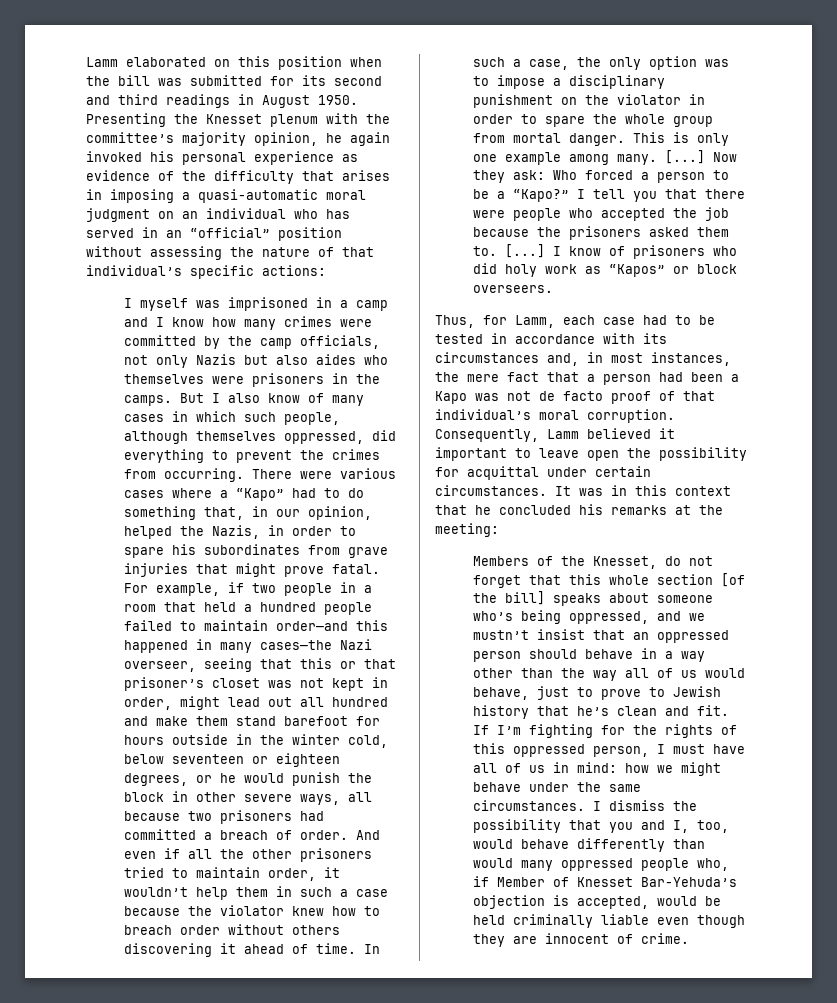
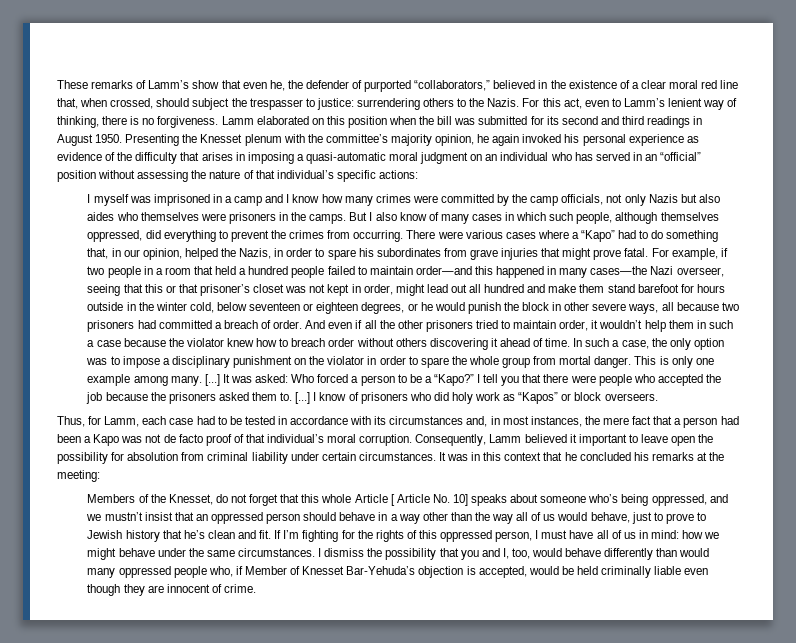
(86, 62) none -> [57,80,739,92] [57,98,738,110] [57,116,219,128] These remarks of Lamm’s show that even he, the defender of purported “collaborators,” believed in the existence of a clear moral red line that, when crossed, should subject the trespasser to justice: surrendering others to the Nazis. For this act, even to Lamm’s lenient way of thinking, there is no forgiveness.
[712,152,737,162] [472,170,545,183] Now they ask: -> [222,374,289,383] It was asked:
[467,466,539,480] acquittal -> [127,452,288,464] absolution from criminal liability
[656,573,745,587] [472,591,545,605] section [of the bill] -> [354,494,468,506] Article [ Article No. 10]

